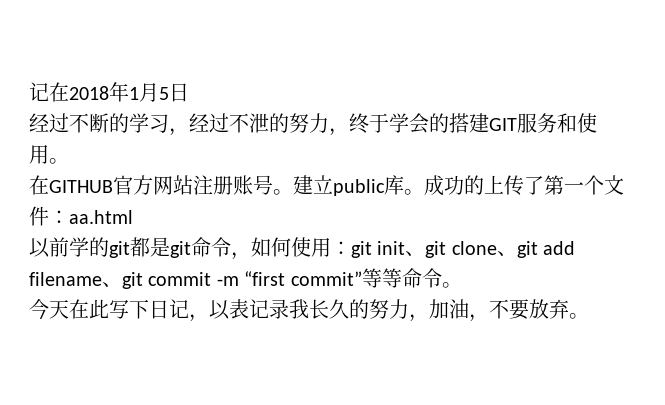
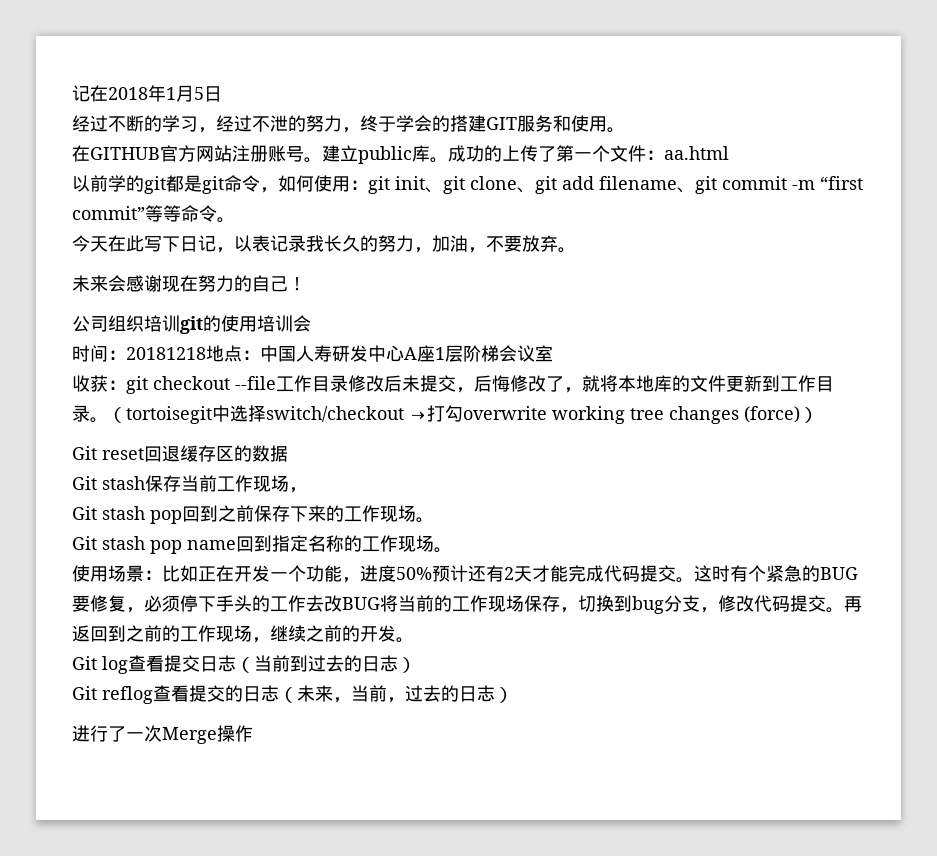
(589, 316) none -> [72,275,306,292] [72,315,311,334] [72,345,553,362] [72,375,834,394] [72,405,818,424] [72,445,288,462] [72,475,307,493] [72,505,434,524] [72,535,452,554] [72,565,858,583] [72,595,862,614] [72,625,414,643] [72,655,416,674] [72,685,513,704] [72,725,253,744] // 未来会感谢现在努力的自己！ // 公司组织培训git的使用培训会 // 时间：20181218地点：中国人寿研发中心A座1层阶梯会议室 // 收获：git checkout --file工作目录修改后未提交，后悔修改了，就将本地库的文件更新到工作目录。（tortoisegit中选择switch/checkout →打勾overwrite working tree changes (force)） // Git reset回退缓存区的数据 // Git stash保存当前工作现场， // Git stash pop回到之前保存下来的工作现场。 // Git stash pop name回到指定名称的工作现场。 // 使用场景：比如正在开发一个功能，进度50%预计还有2天才能完成代码提交。这时有个紧急的BUG要修复，必须停下手头的工作去改BUG将当前的工作现场保存，切换到bug分支，修改代码提交。再返回到之前的工作现场，继续之前的开发。 // Git log查看提交日志（当前到过去的日志） // Git reflog查看提交的日志（未来，当前，过去的日志） // 进行了一次Merge操作

